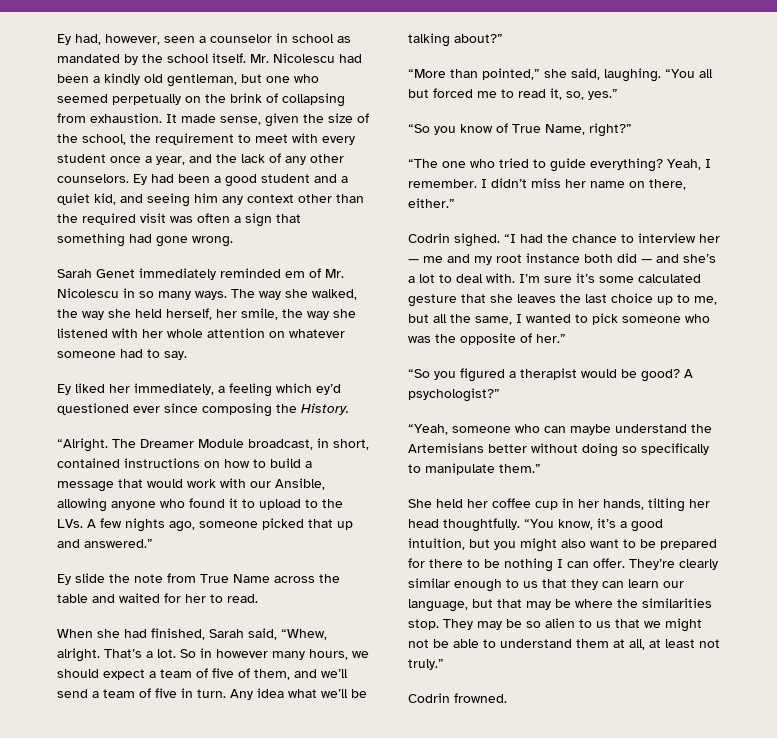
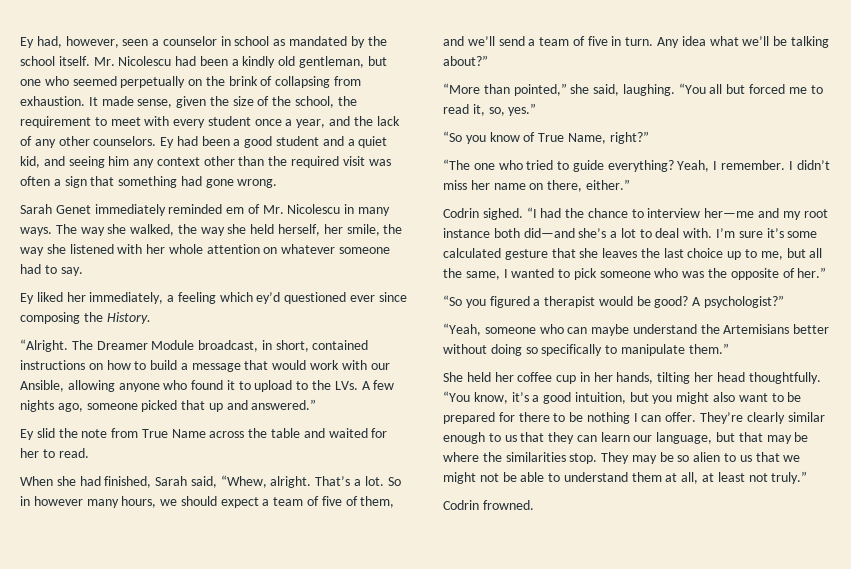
[139,291,154,298] so -> (355, 209) none
[75,573,105,583] slide -> [36,428,55,438] slid
[699,234,720,243] [408,256,443,263] her — me -> [704,208,755,218] her—me
[617,253,679,263] did — and -> [523,228,575,238] did—and

